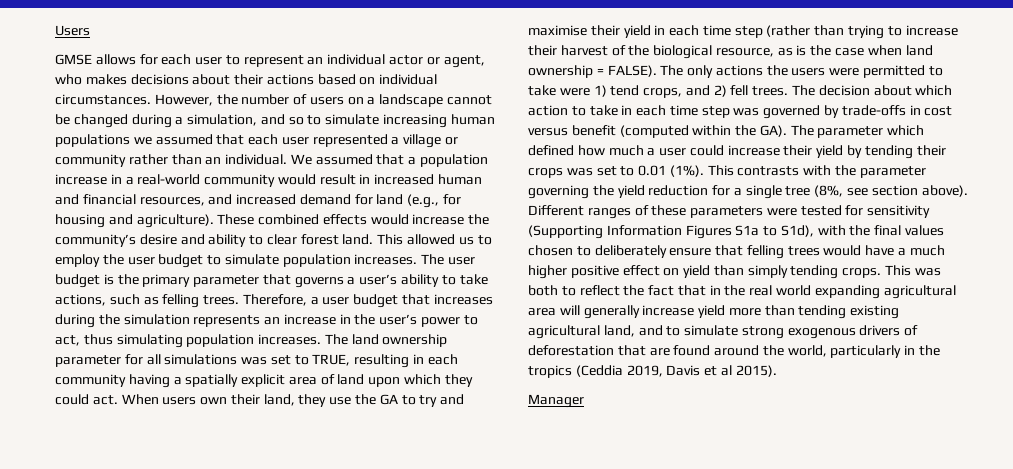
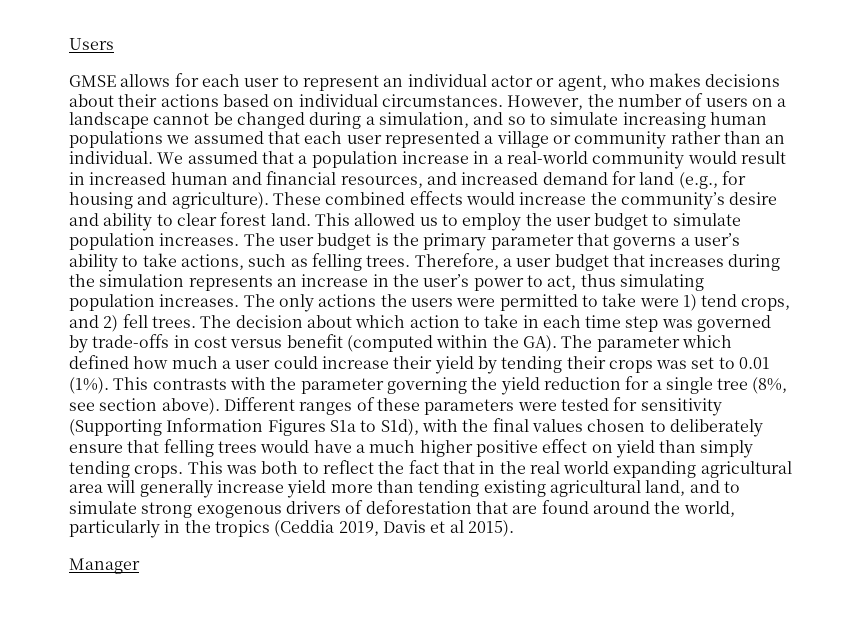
[351,334,448,347] [55,354,458,368] [55,374,473,388] [55,394,465,407] [528,25,958,39] [528,45,933,59] [528,65,684,78] land ownership parameter for all simulations was set to TRUE, resulting in each community having a spatially explicit area of land upon which they could act. When users own their land, they use the GA to try and maximise their yield in each time step (rather than trying to increase their harvest of the biological resource, as is the case when land ownership = FALSE). The -> (275, 300) none

